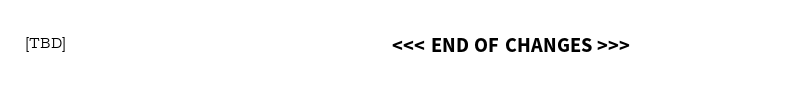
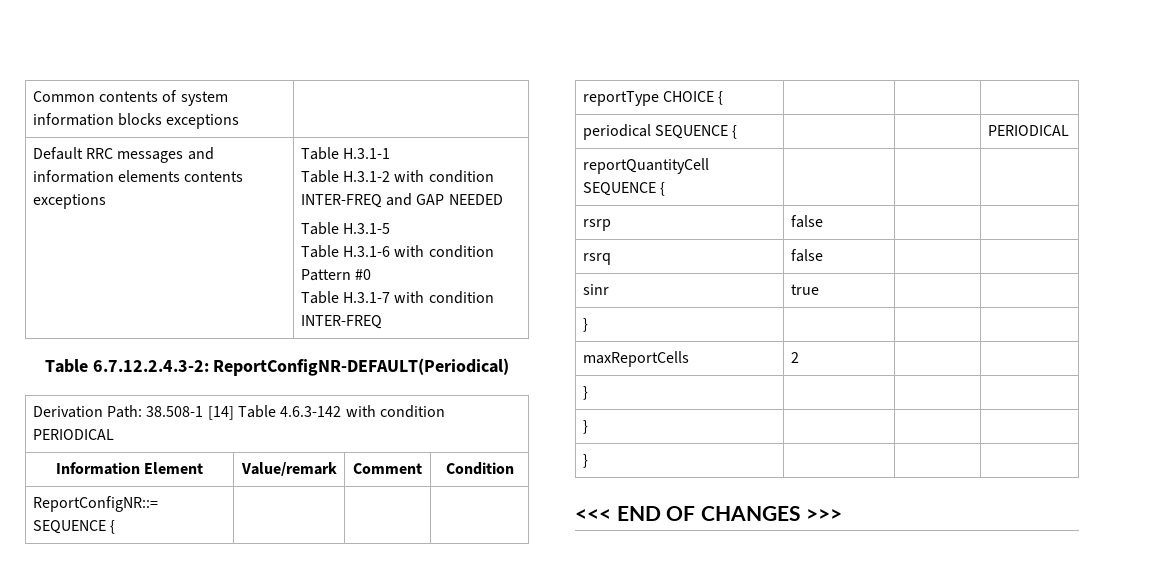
[25,37,66,52] [TBD] -> [32,90,228,106] [32,113,240,129] [32,147,214,163] [32,170,244,183] [32,194,106,209] [300,147,391,160] [300,170,494,183] [300,193,503,208] [300,222,391,235] [300,245,494,258] [300,269,372,281] [300,291,494,304] [300,315,382,329] [44,358,510,376] [32,405,446,420] [32,429,114,440] [55,462,204,475] [240,462,337,476] [353,463,422,474] [445,462,514,475] [32,496,158,512] [32,520,116,534] [582,91,724,106] [582,124,738,140] [987,125,1069,136] [582,158,709,174] [582,182,666,196] [582,219,611,231] [790,215,823,228] [582,253,611,265] [790,249,823,262] [582,284,609,295] [790,284,819,295] [582,318,588,332] [582,351,689,367] [790,352,799,363] [582,386,588,400] [582,420,588,434] [582,454,588,468] Common contents of system information blocks exceptions | // Default RRC messages and information elements contents exceptions | Table H.3.1-1 // Table H.3.1-2 with condition INTER-FREQ and GAP NEEDED // Table H.3.1-5 // Table H.3.1-6 with condition Pattern #0 // Table H.3.1-7 with condition INTER-FREQ // Table 6.7.12.2.4.3-2: ReportConfigNR-DEFAULT(Periodical) // Derivation Path: 38.508-1 [14] Table 4.6.3-142 with condition PERIODICAL // Information Element | Value/remark | Comment | Condition // ReportConfigNR::= SEQUENCE { | | | // reportType CHOICE { | | | // periodical SEQUENCE { | | | PERIODICAL // reportQuantityCell SEQUENCE { | | | // rsrp | false | | // rsrq | false | | // sinr | true | | // } | | | // maxReportCells | 2 | | // } | | | // } | | | // } | | |

